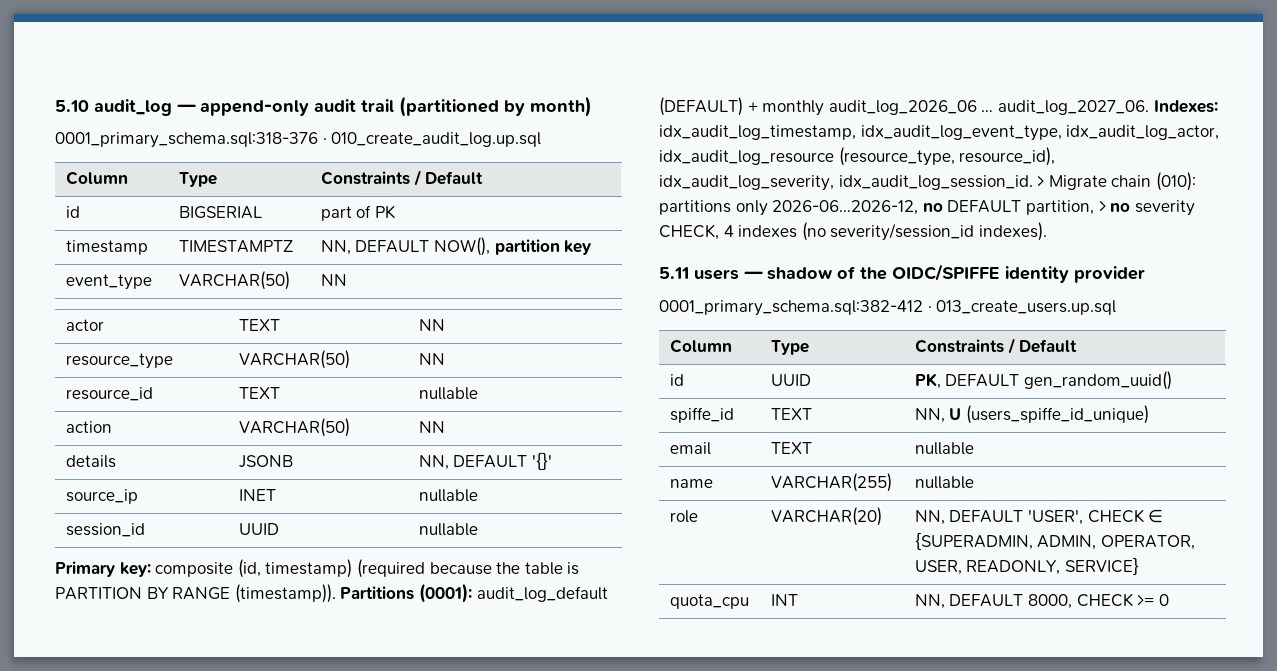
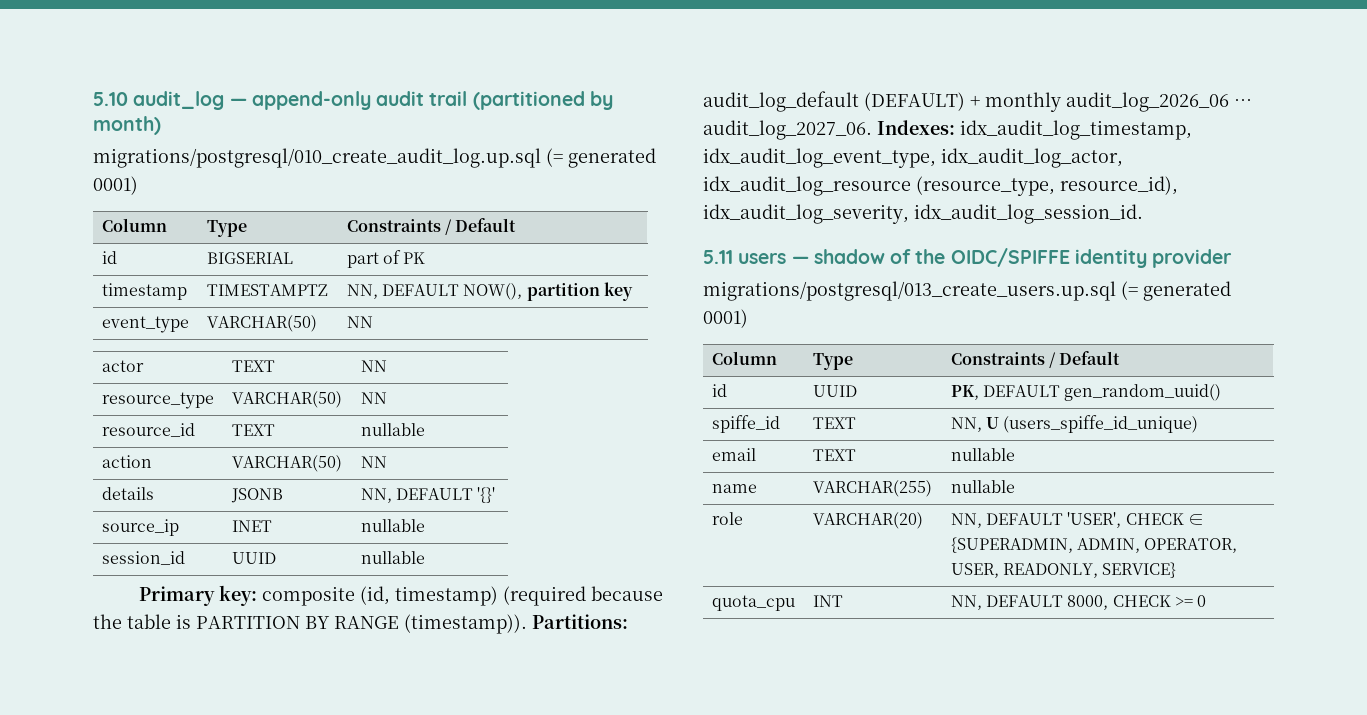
[55,132,542,148] 0001_primary_schema.sql:318-376 · 010_create_audit_log.up.sql -> [93,148,656,168] [93,176,138,195] migrations/postgresql/010_create_audit_log.up.sql (= generated 0001)
[340,583,472,603] Partitions (0001): -> [532,614,628,629] Partitions:
[1037,172,1196,191] [659,200,1195,216] [659,222,1047,241] > Migrate chain (010): partitions only 2026-06…2026-12, no DEFAULT partition, > no severity CHECK, 4 indexes (no severity/session_id indexes). -> (1143, 214) none
[659,300,1117,316] 0001_primary_schema.sql:382-412 · 013_create_users.up.sql -> [703,281,1231,301] [703,309,748,328] migrations/postgresql/013_create_users.up.sql (= generated 0001)

